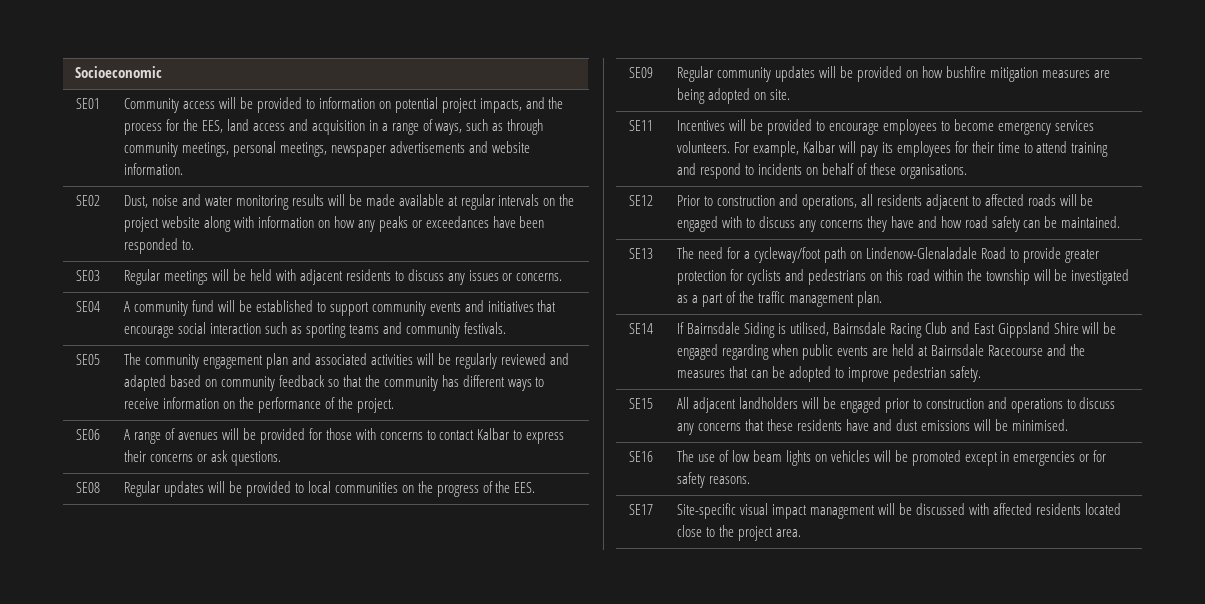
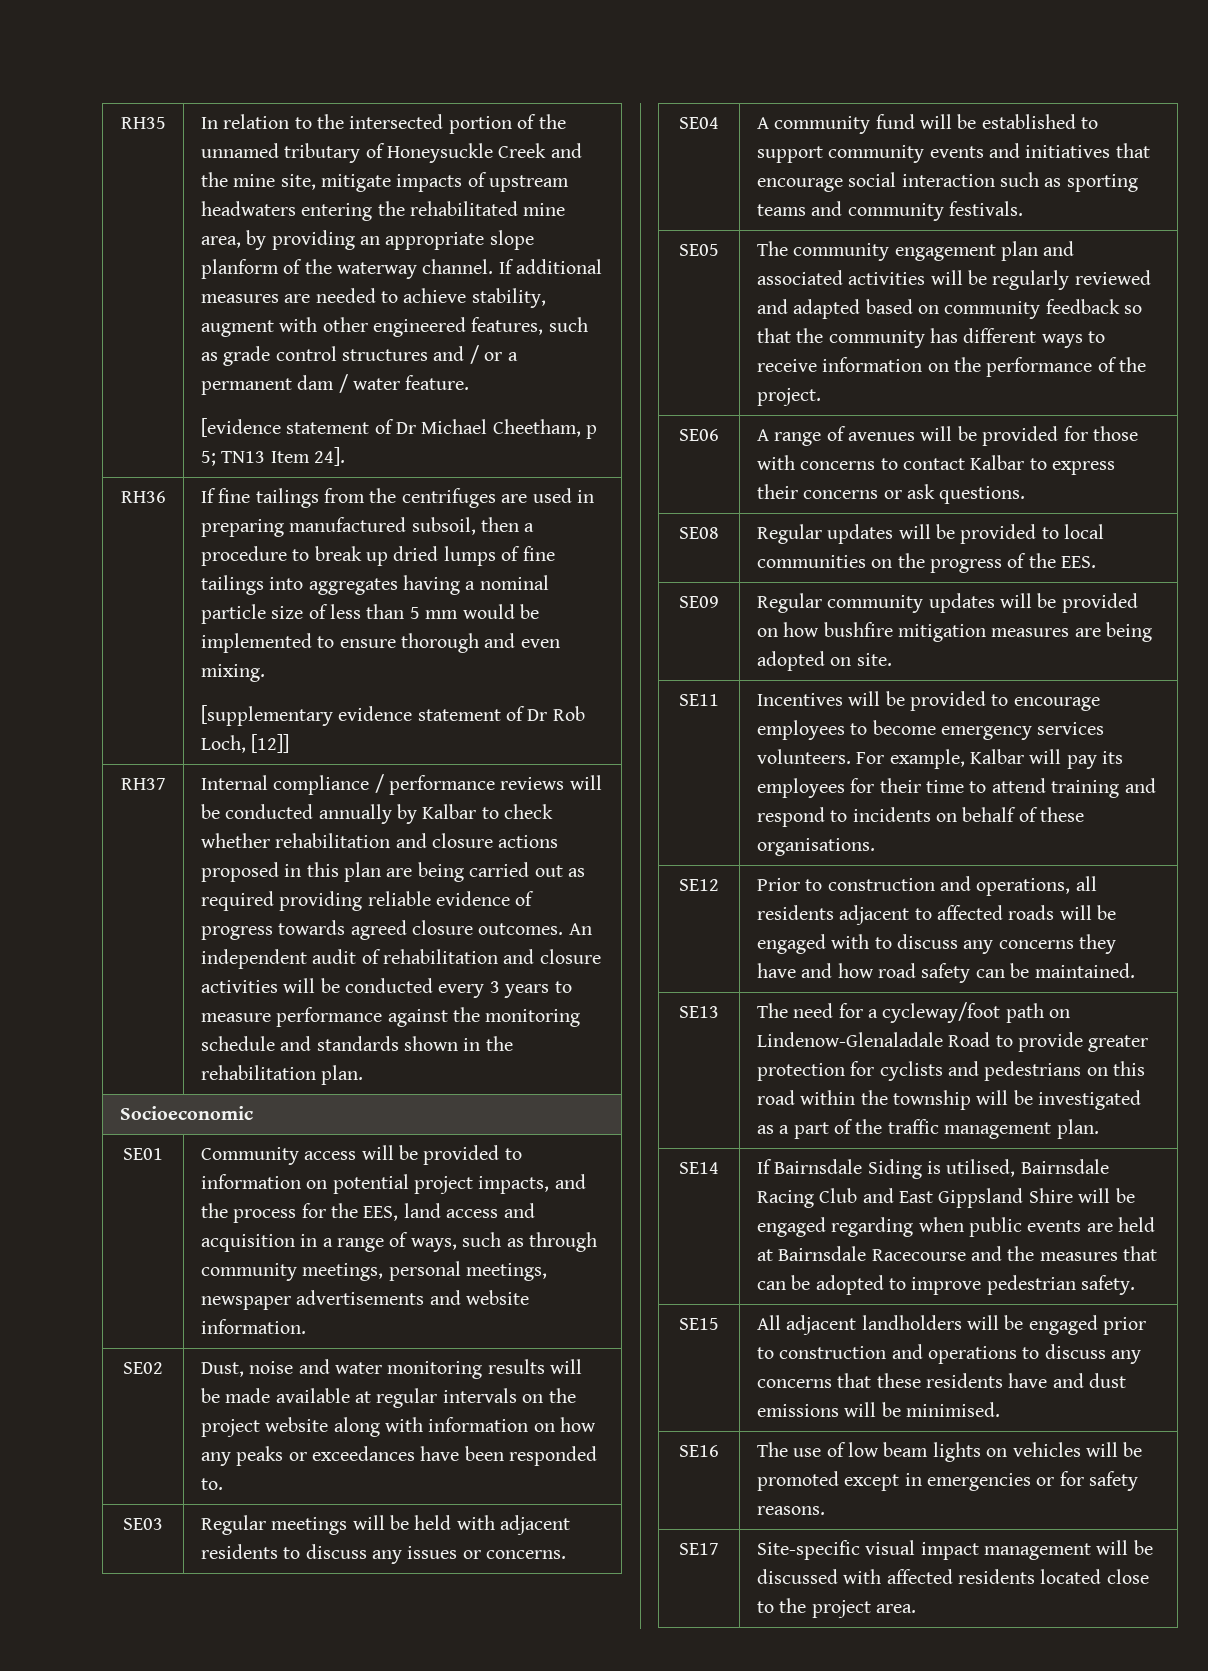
(75, 72) none -> [120,117,166,129] [200,114,566,134] [200,143,582,163] [200,172,570,192] [200,201,566,221] [200,230,534,250] [200,259,603,279] [200,288,546,308] [200,317,588,337] [200,345,518,366] [200,374,470,395] [200,418,598,439] [200,447,345,466] [120,491,166,503] [200,488,594,508] [200,517,535,537] [200,546,555,566] [200,575,549,595] [200,604,539,624] [200,633,560,653] [200,664,265,682] [200,705,585,726] [200,734,290,753] [120,778,166,790] [200,774,602,795] [200,804,554,824] [200,833,559,848] [200,862,585,882] [200,891,535,911] [200,920,592,940] [200,949,601,969] [200,978,572,998] [200,1007,581,1027] [200,1036,513,1051] [200,1065,364,1085] RH35 | In relation to the intersected portion of the unnamed tributary of Honeysuckle Creek and the mine site, mitigate impacts of upstream headwaters entering the rehabilitated mine area, by providing an appropriate slope planform of the waterway channel. If additional measures are needed to achieve stability, augment with other engineered features, such as grade control structures and / or a permanent dam / water feature. // [evidence statement of Dr Michael Cheetham, p 5; TN13 Item 24]. // RH36 | If fine tailings from the centrifuges are used in preparing manufactured subsoil, then a procedure to break up dried lumps of fine tailings into aggregates having a nominal particle size of less than 5 mm would be implemented to ensure thorough and even mixing. // [supplementary evidence statement of Dr Rob Loch, [12]] // RH37 | Internal compliance / performance reviews will be conducted annually by Kalbar to check whether rehabilitation and closure actions proposed in this plan are being carried out as required providing reliable evidence of progress towards agreed closure outcomes. An independent audit of rehabilitation and closure activities will be conducted every 3 years to measure performance against the monitoring schedule and standards shown in the rehabilitation plan. //

